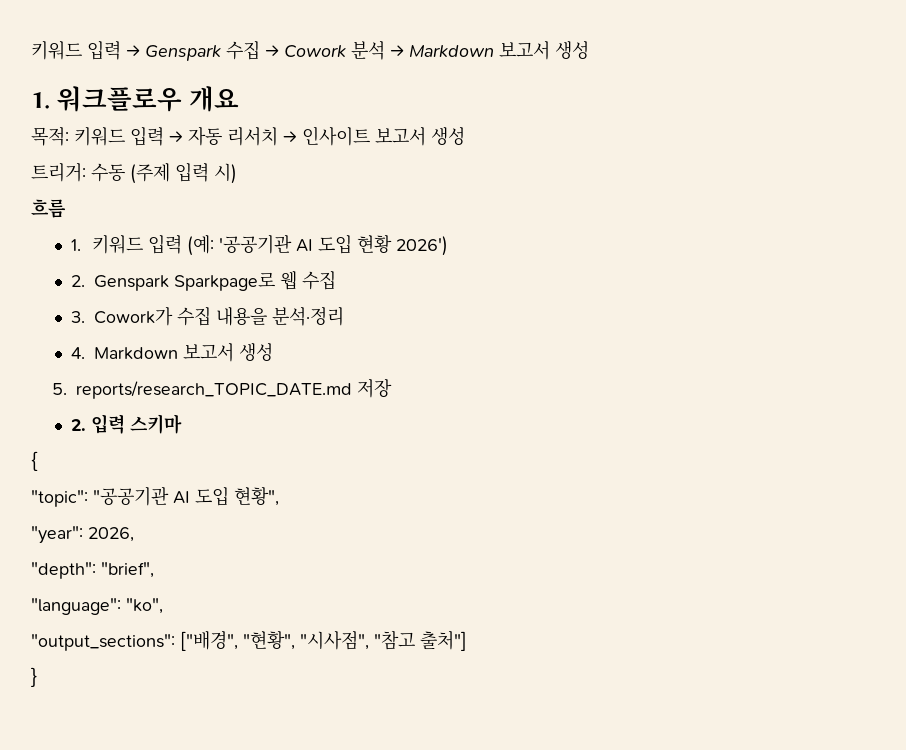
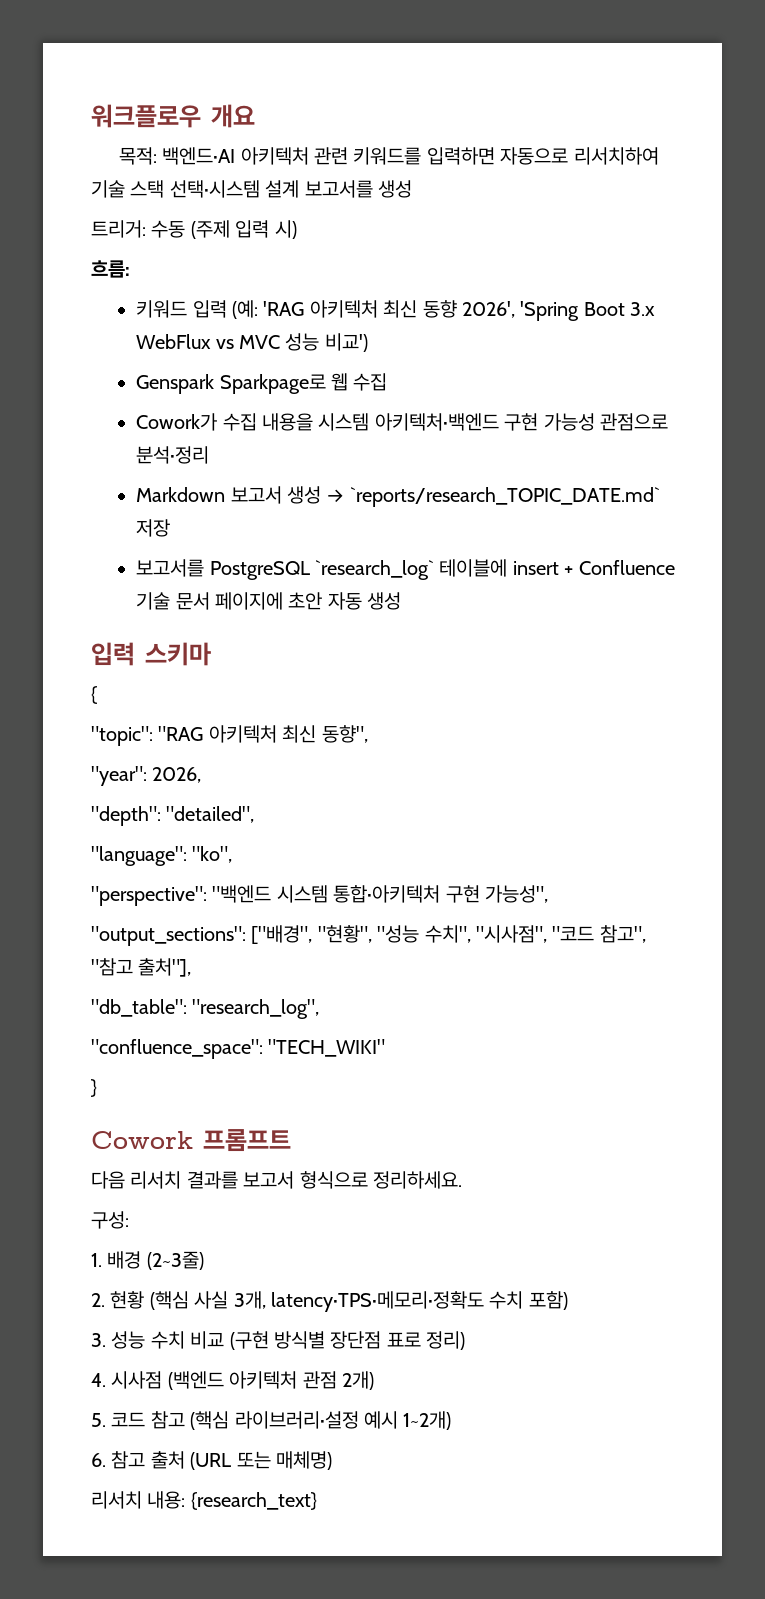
[31,41,589,61] [31,86,239,112] [31,126,426,146] 키워드 입력 → Genspark 수집 → Cowork 분석 → Markdown 보고서 생성 // 1. 워크플로우 개요 // 목적: 키워드 입력 → 자동 리서치 → 인사이트 보고서 -> [91,104,255,128] [118,147,659,165] [91,180,373,198] 워크플로우 개요 // 목적: 백엔드·AI 아키텍처 관련 키워드를 입력하면 자동으로 리서치하여 기술 스택 선택·시스템 설계 보고서를
[31,199,66,218] [71,239,82,251] 흐름 // 1. -> [91,260,130,278] 흐름: //
[219,235,449,256] [71,275,86,287] '공공기관 AI 도입 현황 2026') // 2. -> [263,300,656,321] [136,333,368,352] 'RAG 아키텍처 최신 동향 2026', 'Spring Boot 3.x WebFlux vs MVC 성능 비교') //
[71,311,86,323] 3. -> (388, 382) none
(268, 316) none -> [318,413,668,431] 시스템 아키텍처·백엔드 구현 가능성 관점으로
[71,343,274,362] [51,381,352,399] 4. Markdown 보고서 생성 // 5. reports/research_TOPIC_DATE.md -> [136,486,660,507] Markdown 보고서 생성 → `reports/research_TOPIC_DATE.md`
[71,419,87,431] 2. -> [136,559,675,580] [136,592,402,610] 보고서를 PostgreSQL `research_log` 테이블에 insert + Confluence 기술 문서 페이지에 초안 자동 생성 //
[93,487,279,506] "공공기관 AI 도입 현황", -> [158,725,368,743] "RAG 아키텍처 최신 동향",
[101,562,154,578] "brief", -> [166,806,255,823] "detailed",
[31,630,467,651] [31,667,37,687] "output_sections": ["배경", "현황", "시사점", "참고 출처"] // } -> [91,885,548,906] [91,925,646,946] [91,958,192,977] [91,999,320,1019] [91,1039,386,1059] [91,1079,97,1097] [91,1129,291,1152] [91,1171,462,1189] [91,1211,129,1229] [91,1251,204,1270] [91,1291,568,1312] [91,1331,466,1350] [91,1371,374,1390] [91,1411,452,1430] [91,1451,332,1470] [91,1491,317,1510] "perspective": "백엔드 시스템 통합·아키텍처 구현 가능성", // "output_sections": ["배경", "현황", "성능 수치", "시사점", "코드 참고", "참고 출처"], // "db_table": "research_log", // "confluence_space": "TECH_WIKI" // } // Cowork 프롬프트 // 다음 리서치 결과를 보고서 형식으로 정리하세요. // 구성: // 1. 배경 (2~3줄) // 2. 현황 (핵심 사실 3개, latency·TPS·메모리·정확도 수치 포함) // 3. 성능 수치 비교 (구현 방식별 장단점 표로 정리) // 4. 시사점 (백엔드 아키텍처 관점 2개) // 5. 코드 참고 (핵심 라이브러리·설정 예시 1~2개) // 6. 참고 출처 (URL 또는 매체명) // 리서치 내용: {research_text}

